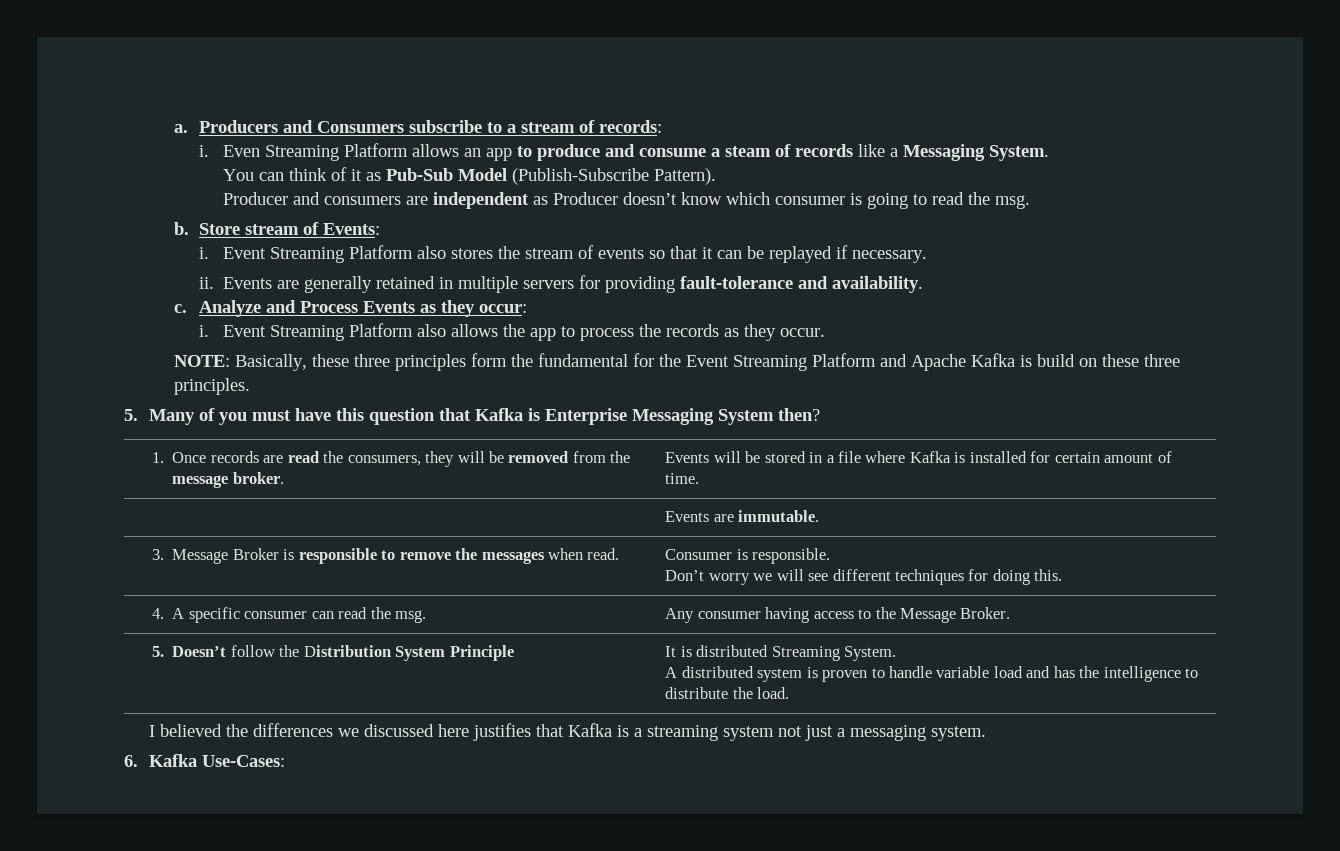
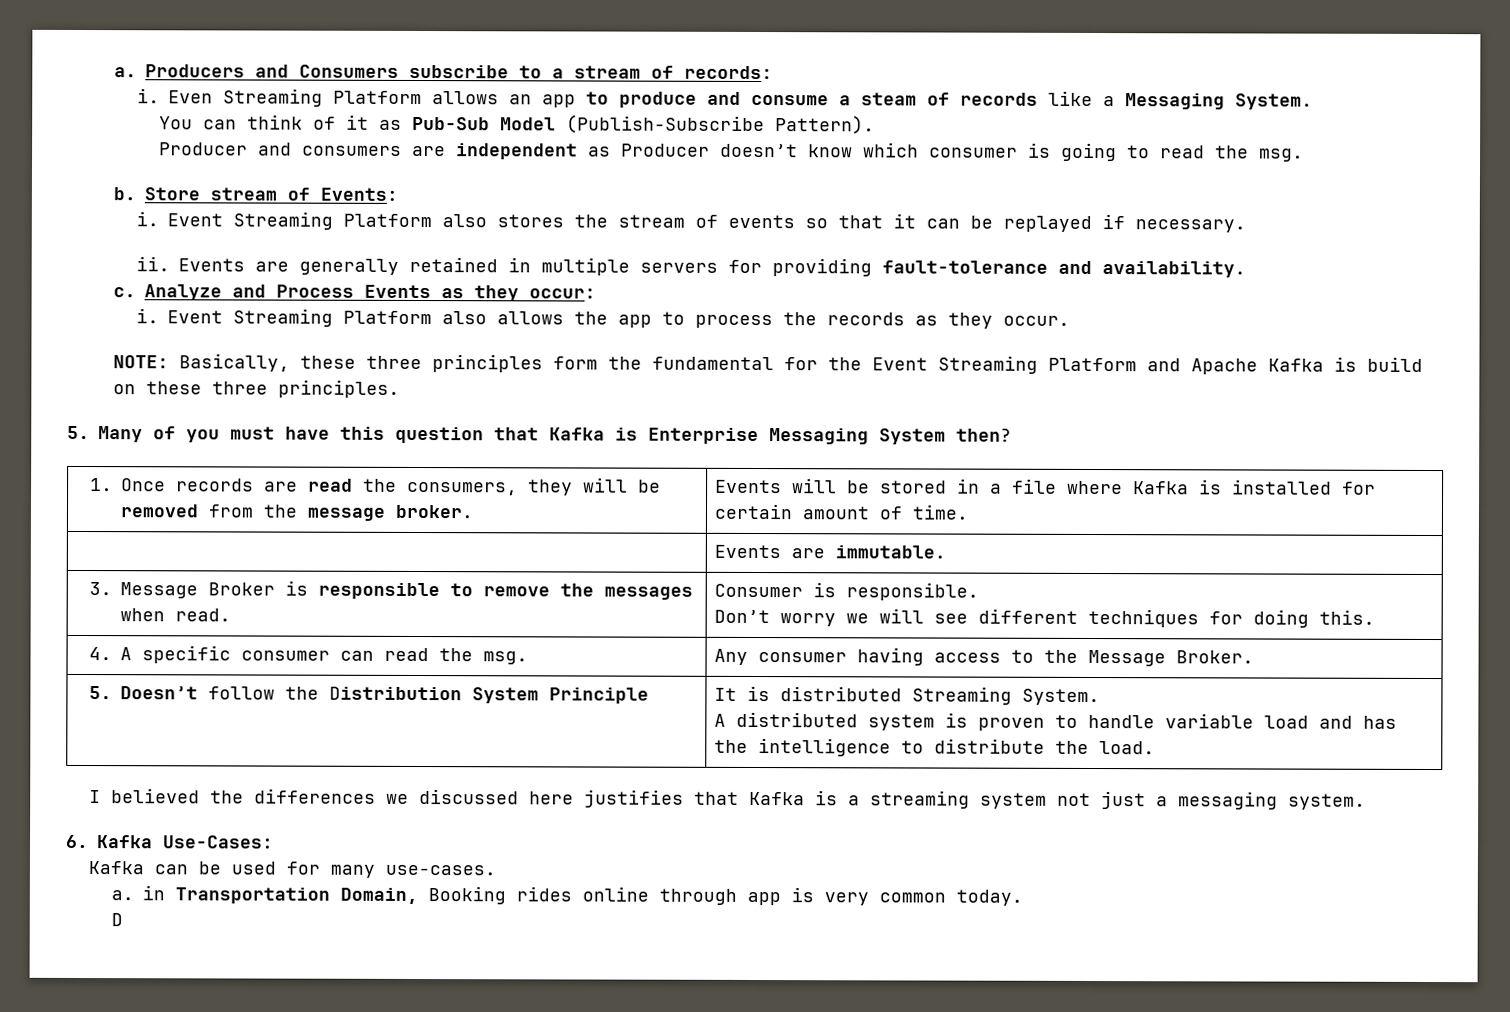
(285, 761) none -> [87,861,496,878] [110,885,1023,906] [110,913,123,927] // Kafka can be used for many use-cases. // a. in Transportation Domain, Booking rides online through app is very common today. // D

